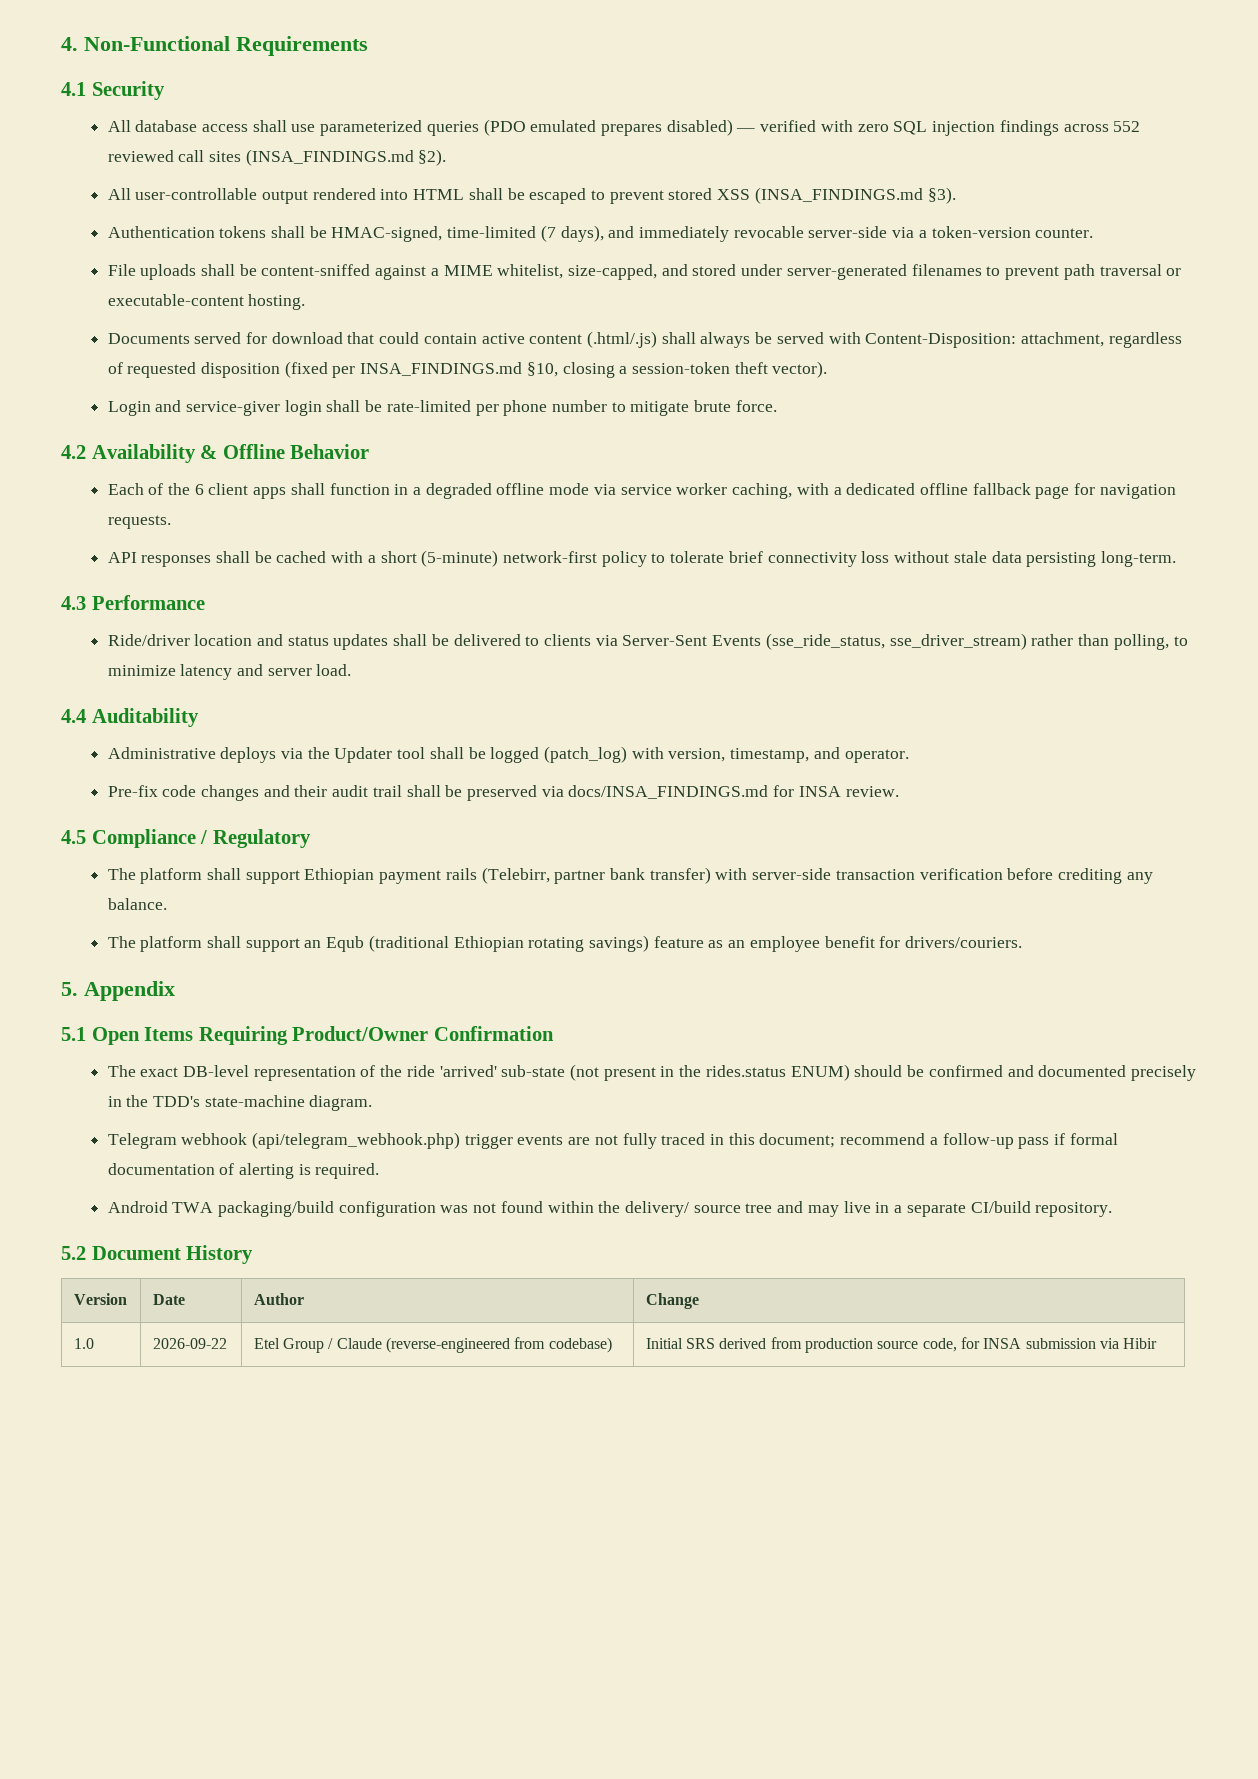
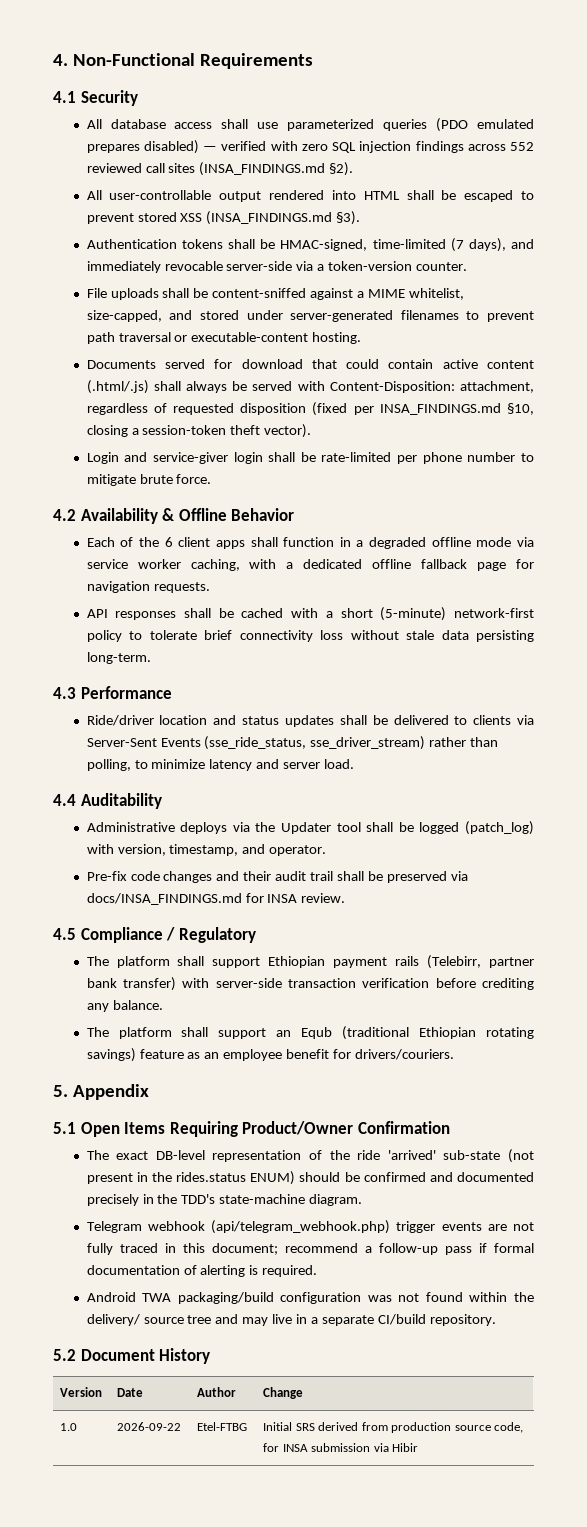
[253,1337,612,1353] Etel Group / Claude (reverse-engineered from codebase) -> [197,1422,248,1431] Etel-FTBG

